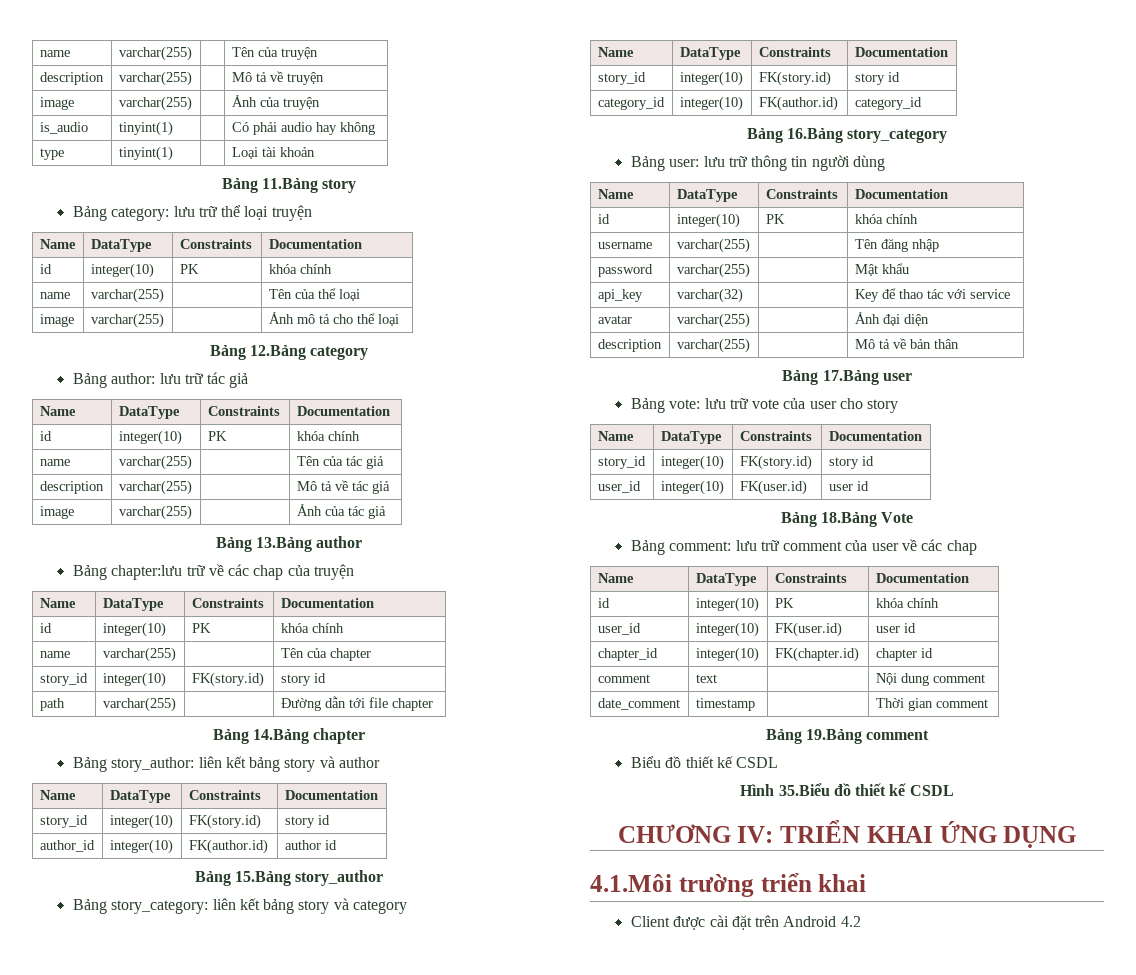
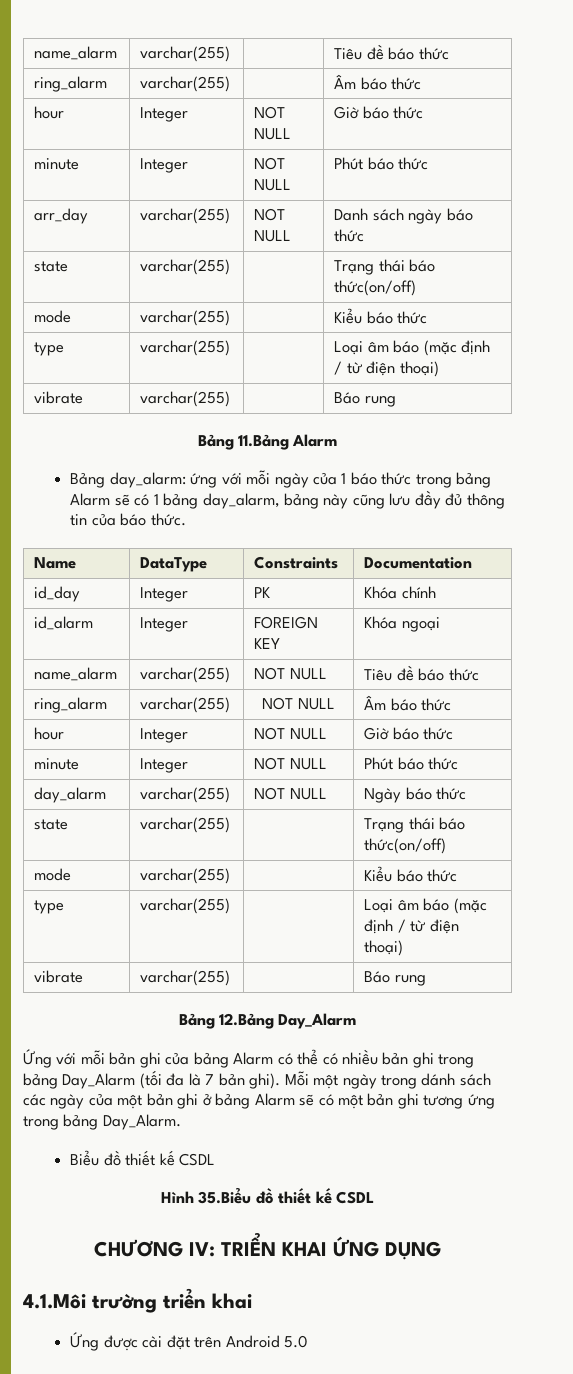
[39,50,70,57] [118,46,192,61] [231,47,318,60] [39,72,104,85] [118,71,192,86] [231,71,324,85] [39,97,74,110] [118,96,192,111] [231,95,320,110] [39,122,88,134] [118,121,173,136] [231,122,375,135] [39,148,64,160] [118,146,173,161] [231,147,315,159] name | varchar(255) | | Tên của truyện // description | varchar(255) | | Mô tả về truyện // image | varchar(255) | | Ảnh của truyện // is_audio | tinyint(1) | | Có phải audio hay không // type | tinyint(1) | | Loại tài khoản -> [34,46,118,60] [140,46,231,62] [334,44,449,60] [34,76,108,92] [140,76,231,92] [334,74,422,90] [34,106,65,119] [140,107,189,122] [254,106,286,119] [254,128,292,140] [334,106,424,119] [34,158,80,170] [140,158,189,173] [254,157,286,170] [254,179,292,191] [334,157,429,170] [34,208,89,224] [140,208,231,224] [254,208,286,221] [254,230,292,242] [334,208,473,224] [334,229,365,242] [34,261,69,272] [140,259,231,275] [334,259,436,275] [334,280,417,296] [34,310,72,323] [140,310,231,326] [334,308,428,324] [34,342,65,356] [140,340,231,356] [334,340,491,356] [334,361,439,377] [34,391,84,404] [140,391,231,407] [334,392,396,407] name_alarm | varchar(255) | | Tiêu đề báo thức // ring_alarm | varchar(255) | | Âm báo thức // hour | Integer | NOT NULL | Giờ báo thức // minute | Integer | NOT NULL | Phút báo thức // arr_day | varchar(255) | NOT NULL | Danh sách ngày báo thức // state | varchar(255) | | Trạng thái báo thức(on/off) // mode | varchar(255) | | Kiểu báo thức // type | varchar(255) | | Loại âm báo (mặc định / từ điện thoại) // vibrate | varchar(255) | | Báo rung
[322,179,357,193] [72,205,312,221] [39,239,76,249] [90,239,152,252] [179,239,252,249] [268,239,362,249] [39,264,52,274] [90,263,154,278] [179,264,199,274] [268,264,332,274] [39,292,70,299] [90,288,164,303] [268,288,360,301] [39,314,74,327] [90,313,164,328] [268,312,399,326] [209,345,369,360] [72,372,249,388] [39,406,76,416] [118,406,180,419] [207,406,280,416] [296,406,390,416] [39,431,52,441] [118,430,182,445] [207,431,227,441] [296,431,360,441] [39,459,70,466] [118,455,192,470] [296,456,384,469] [39,481,104,494] [118,480,192,495] [296,480,390,494] [39,506,74,519] [118,505,192,520] [296,504,386,519] [215,536,363,552] [72,564,355,580] [39,598,76,608] [102,598,164,611] [191,598,264,608] [280,598,374,608] [39,623,52,633] [102,622,166,637] [191,623,211,633] [280,623,344,633] [39,651,70,658] [102,647,176,662] [280,648,371,661] [39,673,88,686] [102,672,166,687] [191,672,264,687] [280,673,326,686] [39,698,65,711] [102,697,176,712] [280,696,433,711] [212,728,366,744] [72,756,381,772] [39,790,76,800] [109,790,171,803] [188,790,261,800] [284,790,378,800] [39,815,88,828] [109,814,173,829] [188,814,261,829] [284,815,330,828] [39,840,95,852] [109,839,173,854] [188,839,268,854] [284,840,337,850] [194,870,384,886] [72,898,408,914] [597,47,634,57] [679,47,741,60] [758,47,831,57] [854,47,948,57] [597,72,646,85] [679,71,743,86] [758,71,831,86] [854,72,900,85] [597,97,665,110] [679,96,743,111] [758,96,838,111] [854,97,922,110] [746,128,948,143] [630,155,886,171] [597,189,634,199] [676,189,738,202] [765,189,838,199] [854,189,948,199] [597,214,610,224] [676,213,740,228] [765,214,785,224] [854,214,918,224] [597,242,652,249] [676,238,750,253] [854,238,939,252] [597,264,653,277] [676,263,750,278] [854,263,909,276] [597,289,643,302] [676,288,743,303] [854,288,1010,302] [597,315,632,324] [676,313,750,328] [854,312,929,326] [597,339,662,352] [676,338,750,353] [854,338,959,349] [782,370,912,385] [630,398,899,413] [597,431,634,441] [660,431,722,444] [739,431,812,441] [828,431,922,441] [597,456,646,469] [660,455,724,470] [739,455,812,470] [828,456,874,469] [597,481,641,493] [660,480,724,495] [739,480,807,495] [828,481,869,491] [780,512,914,527] [630,539,977,555] [597,573,634,583] [695,573,757,586] [774,573,847,583] [875,573,969,583] [597,598,610,608] [695,597,759,612] [774,598,794,608] [875,598,939,608] [597,623,641,635] [695,622,759,637] [774,622,842,637] [875,623,916,633] [597,648,658,661] [695,647,759,662] [774,647,859,662] [875,648,933,661] [597,674,650,683] [695,674,717,683] [875,673,985,686] [597,698,680,710] [695,698,755,711] [875,698,988,711] [765,729,930,744] story // Bảng category: lưu trữ thể loại truyện // Name | DataType | Constraints | Documentation // id | integer(10) | PK | khóa chính // name | varchar(255) | | Tên của thể loại // image | varchar(255) | | Ảnh mô tả cho thể loại // Bảng 12.Bảng category // Bảng author: lưu trữ tác giả // Name | DataType | Constraints | Documentation // id | integer(10) | PK | khóa chính // name | varchar(255) | | Tên của tác giả // description | varchar(255) | | Mô tả về tác giả // image | varchar(255) | | Ảnh của tác giả // Bảng 13.Bảng author // Bảng chapter:lưu trữ về các chap của truyện // Name | DataType | Constraints | Documentation // id | integer(10) | PK | khóa chính // name | varchar(255) | | Tên của chapter // story_id | integer(10) | FK(story.id) | story id // path | varchar(255) | | Đường dẫn tới file chapter // Bảng 14.Bảng chapter // Bảng story_author: liên kết bảng story và author // Name | DataType | Constraints | Documentation // story_id | integer(10) | FK(story.id) | story id // author_id | integer(10) | FK(author.id) | author id // Bảng 15.Bảng story_author // Bảng story_category: liên kết bảng story và category // Name | DataType | Constraints | Documentation // story_id | integer(10) | FK(story.id) | story id // category_id | integer(10) | FK(author.id) | category_id // Bảng 16.Bảng story_category // Bảng user: lưu trữ thông tin người dùng // Name | DataType | Constraints | Documentation // id | integer(10) | PK | khóa chính // username | varchar(255) | | Tên đăng nhập // password | varchar(255) | | Mật khẩu // api_key | varchar(32) | | Key để thao tác với service // avatar | varchar(255) | | Ảnh đại diện // description | varchar(255) | | Mô tả về bản thân // Bảng 17.Bảng user // Bảng vote: lưu trữ vote của user cho story // Name | DataType | Constraints | Documentation // story_id | integer(10) | FK(story.id) | story id // user_id | integer(10) | FK(user.id) | user id // Bảng 18.Bảng Vote // Bảng comment: lưu trữ comment của user về các chap // Name | DataType | Constraints | Documentation // id | integer(10) | PK | khóa chính // user_id | integer(10) | FK(user.id) | user id // chapter_id | integer(10) | FK(chapter.id) | chapter id // comment | text | | Nội dung comment // date_comment | timestamp | | Thời gian comment // Bảng 19.Bảng comment -> [292,434,338,447] [70,470,492,488] [70,490,505,509] [70,513,186,526] [34,557,77,569] [140,557,208,572] [254,556,339,569] [364,557,473,569] [34,586,81,602] [140,587,189,602] [254,587,271,598] [364,586,436,599] [34,616,94,630] [140,617,189,632] [254,616,319,629] [254,638,281,649] [364,616,440,632] [34,667,118,681] [140,667,231,683] [254,667,327,680] [364,665,479,681] [34,697,108,713] [140,697,231,713] [262,697,335,710] [364,695,452,711] [34,727,65,740] [140,728,189,743] [254,727,327,740] [364,727,454,740] [34,758,80,770] [140,758,189,773] [254,757,327,770] [364,757,459,770] [34,787,107,803] [140,787,231,803] [254,787,327,800] [364,787,467,803] [34,819,69,830] [140,817,231,833] [364,817,466,833] [364,838,447,854] [34,868,72,881] [140,868,231,884] [364,866,458,882] [34,900,65,914] [140,898,231,914] [364,898,487,914] [364,919,459,934] [364,940,404,956] [34,970,84,983] [140,970,231,986] [364,971,426,986] [178,1013,357,1029] [23,1049,475,1068] [23,1070,491,1089] [23,1093,495,1109] [23,1114,181,1130] Alarm // Bảng day_alarm: ứng với mỗi ngày của 1 báo thức trong bảng Alarm sẽ có 1 bảng day_alarm, bảng này cũng lưu đầy đủ thông tin của báo thức. // Name | DataType | Constraints | Documentation // id_day | Integer | PK | Khóa chính // id_alarm | Integer | FOREIGN KEY | Khóa ngoại // name_alarm | varchar(255) | NOT NULL | Tiêu đề báo thức // ring_alarm | varchar(255) | NOT NULL | Âm báo thức // hour | Integer | NOT NULL | Giờ báo thức // minute | Integer | NOT NULL | Phút báo thức // day_alarm | varchar(255) | NOT NULL | Ngày báo thức // state | varchar(255) | | Trạng thái báo thức(on/off) // mode | varchar(255) | | Kiểu báo thức // type | varchar(255) | | Loại âm báo (mặc định / từ điện thoại) // vibrate | varchar(255) | | Báo rung // Bảng 12.Bảng Day_Alarm // Ứng với mỗi bản ghi của bảng Alarm có thể có nhiều bản ghi trong bảng Day_Alarm (tối đa là 7 bản ghi). Mỗi một ngày trong dánh sách các ngày của một bản ghi ở bảng Alarm sẽ có một bản ghi tương ứng trong bảng Day_Alarm.
[630,916,670,927] Client -> [70,1332,100,1351] Ứng
[840,916,861,927] 4.2 -> [284,1335,309,1348] 5.0

